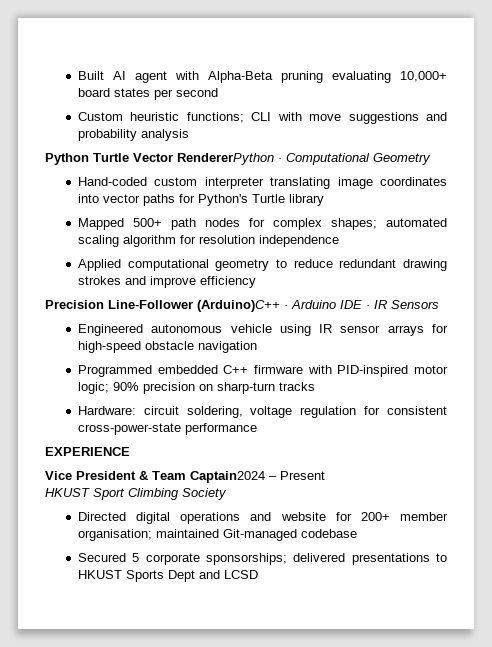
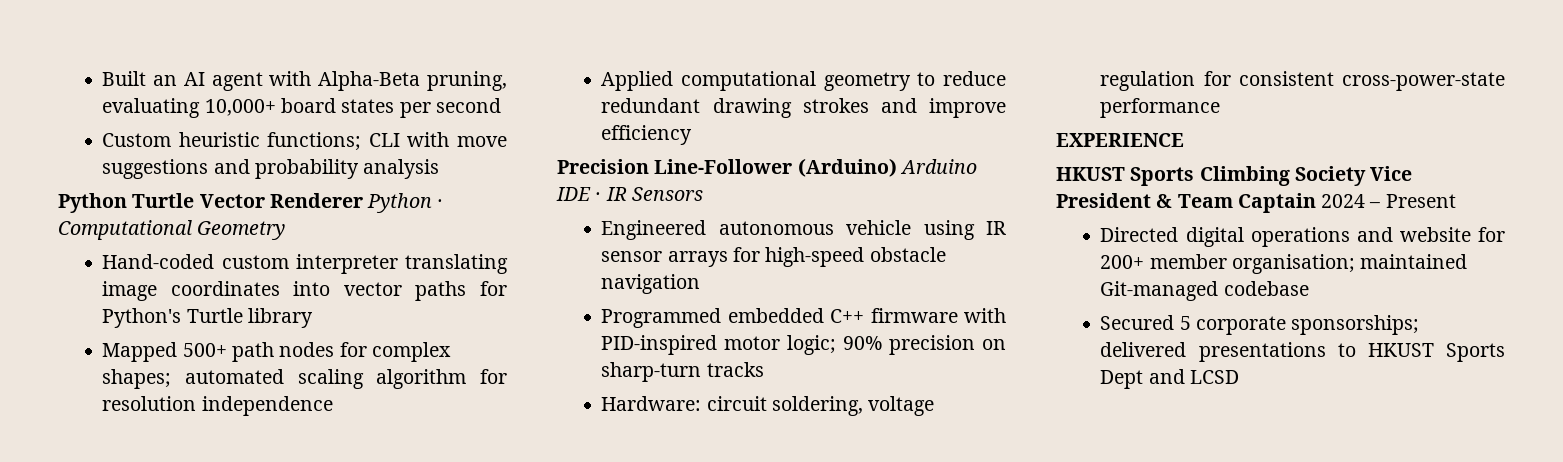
(104, 75) none -> [153,75,178,86] an
[280,71,323,83] pruning -> [427,71,507,91] pruning,
[177,153,274,165] RendererPython -> [269,193,433,213] Renderer Python
[197,300,288,312] (Arduino)C++ · -> [797,158,897,177] (Arduino)
(130, 451) none -> [1056,166,1366,186] HKUST Sports Climbing Society
[190,471,265,483] Captain2024 -> [1237,193,1366,213] Captain 2024
[45,488,227,500] // HKUST Sport Climbing Society -> (1456, 201) none

